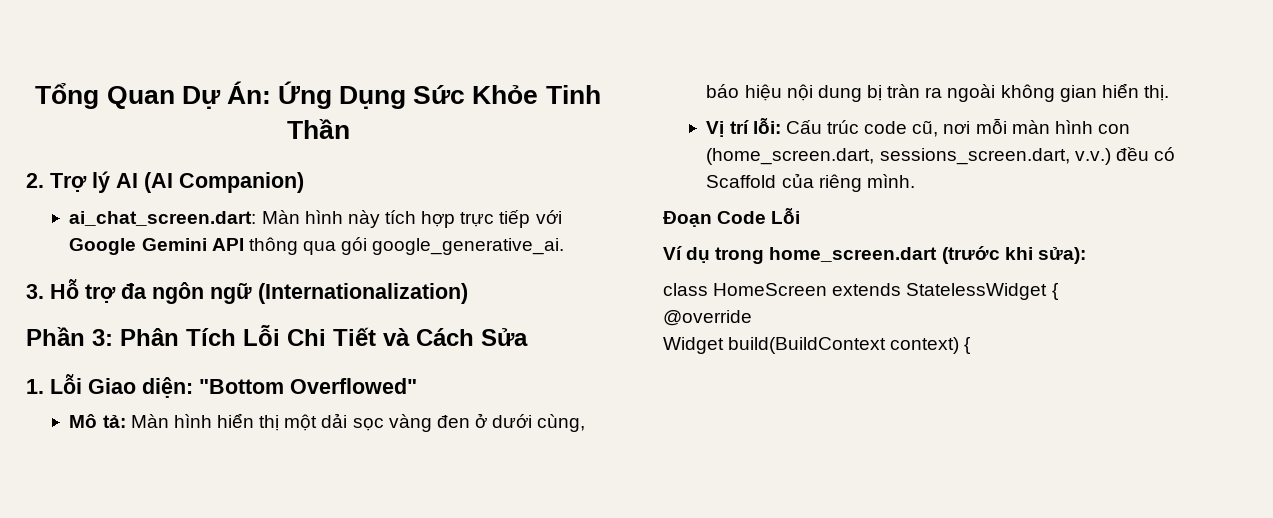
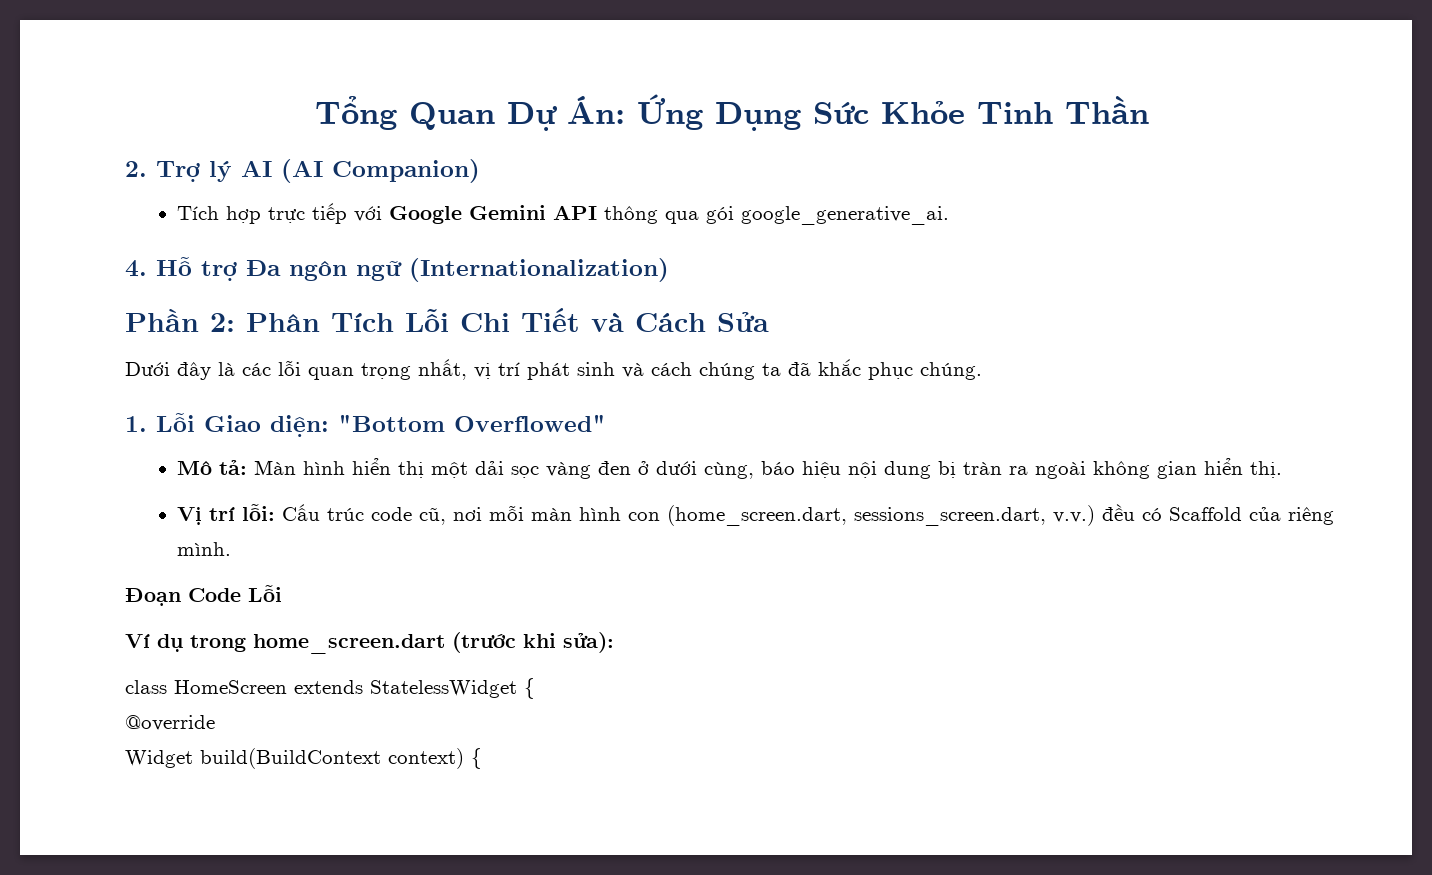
[69,210,416,228] ai_chat_screen.dart: Màn hình này tích -> [177,206,220,220] Tích
[26,284,44,299] 3. -> [125,260,147,277] 4.
[121,283,147,299] đa -> [246,260,281,276] Đa
[92,329,113,346] 3: -> [210,313,235,332] 2:
(528, 337) none -> [125,359,982,380] // Dưới đây là các lỗi quan trọng nhất, vị trí phát sinh và cách chúng ta đã khắc phục chúng.

